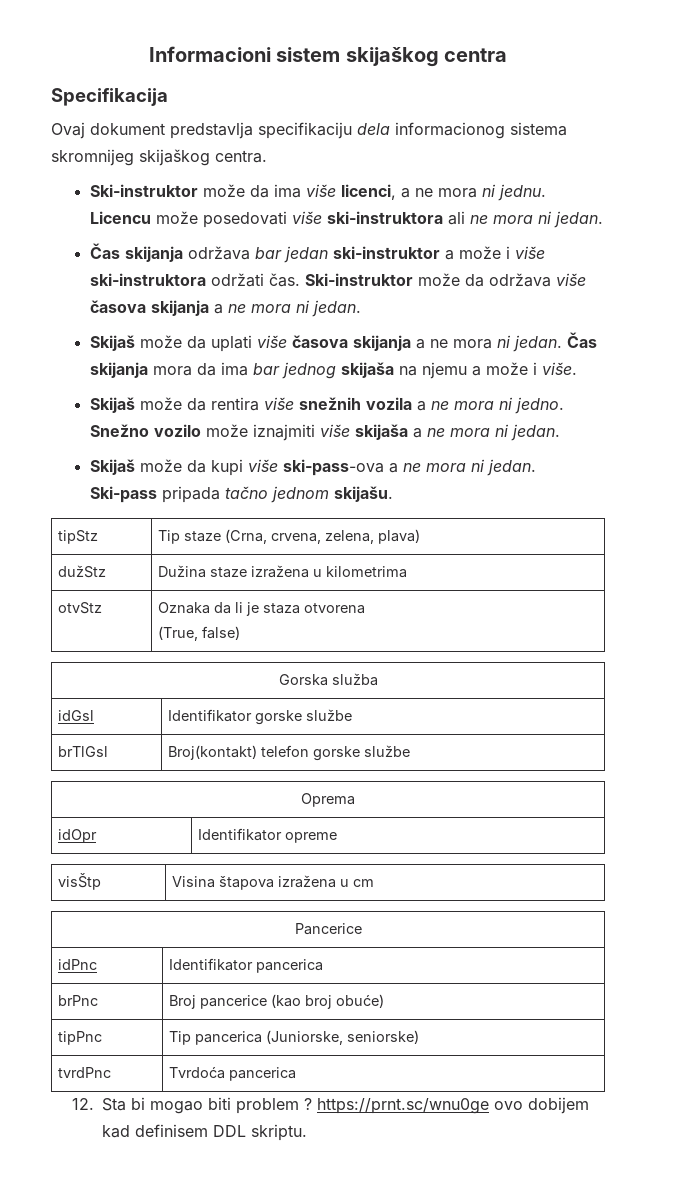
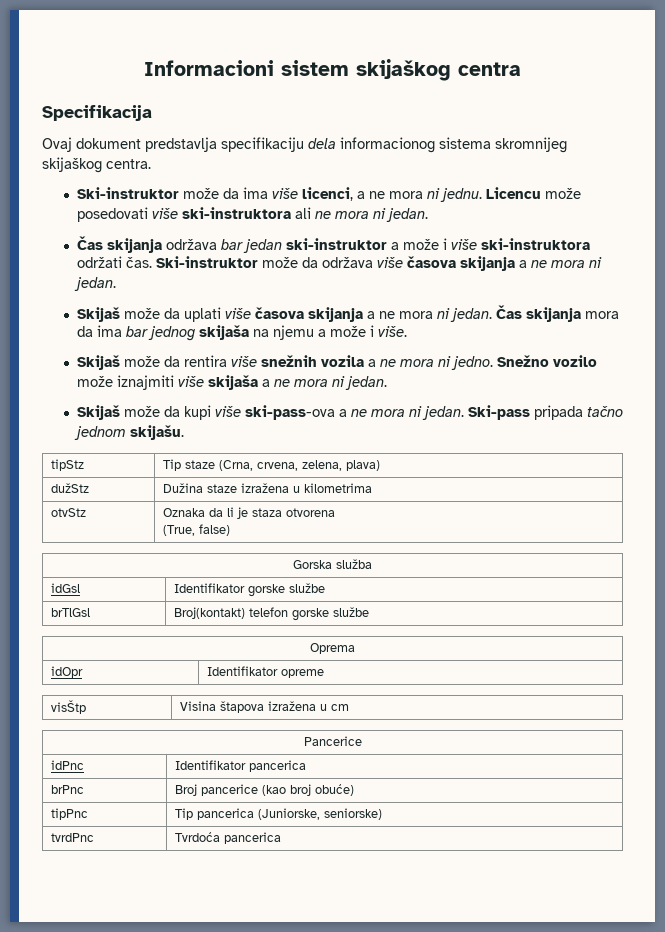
[72,1097,590,1114] [102,1124,308,1141] // 12. Sta bi mogao biti problem ? https://prnt.sc/wnu0ge ovo dobijem kad definisem DDL skriptu. -> (282, 838) none

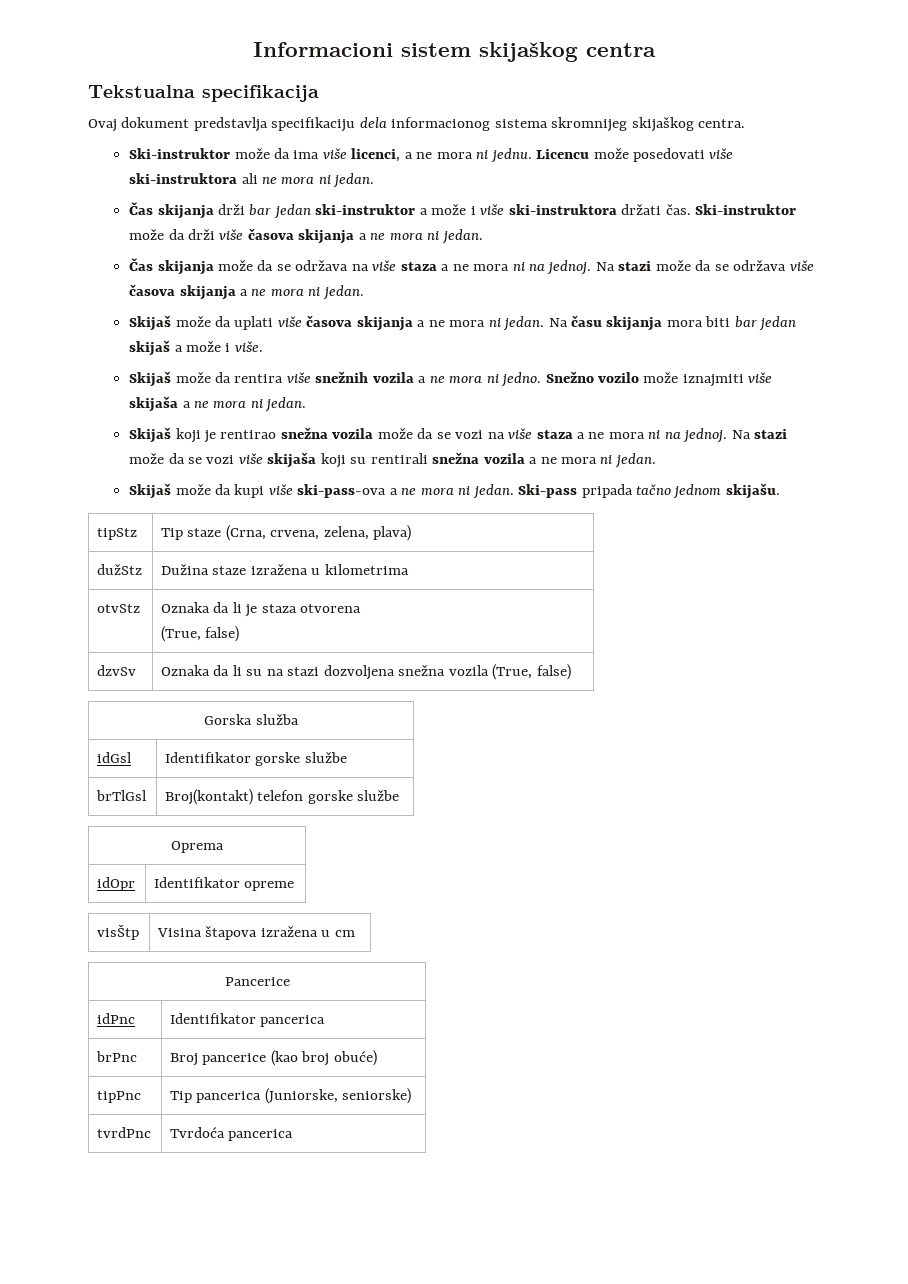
[42,105,152,121] Specifikacija -> [88,85,319,102] Tekstualna specifikacija
[165,239,217,250] održava -> [217,204,245,215] drži
[76,256,122,268] održati -> [621,204,662,215] držati
(318, 262) none -> [187,228,483,244] [129,258,729,275] drži više časova skijanja a ne mora ni jedan. // Čas skijanja može da se održava na više staza a ne mora ni na jednoj. Na stazi može da se
[495,305,619,322] [76,325,314,341] Čas skijanja mora da ima bar jednog skijaša na njemu -> [548,315,797,331] [129,340,171,356] Na času skijanja mora biti bar jedan skijaš
(387, 383) none -> [129,427,788,443] [129,452,656,468] // Skijaš koji je rentirao snežna vozila može da se vozi na više staza a ne mora ni na jednoj. Na stazi može da se vozi više skijaša koji su rentirali snežna vozila a ne mora ni jedan.
(231, 530) none -> [97,665,137,676] [161,664,571,680] // dzvSv | Oznaka da li su na stazi dozvoljena snežna vozila (True, false)

